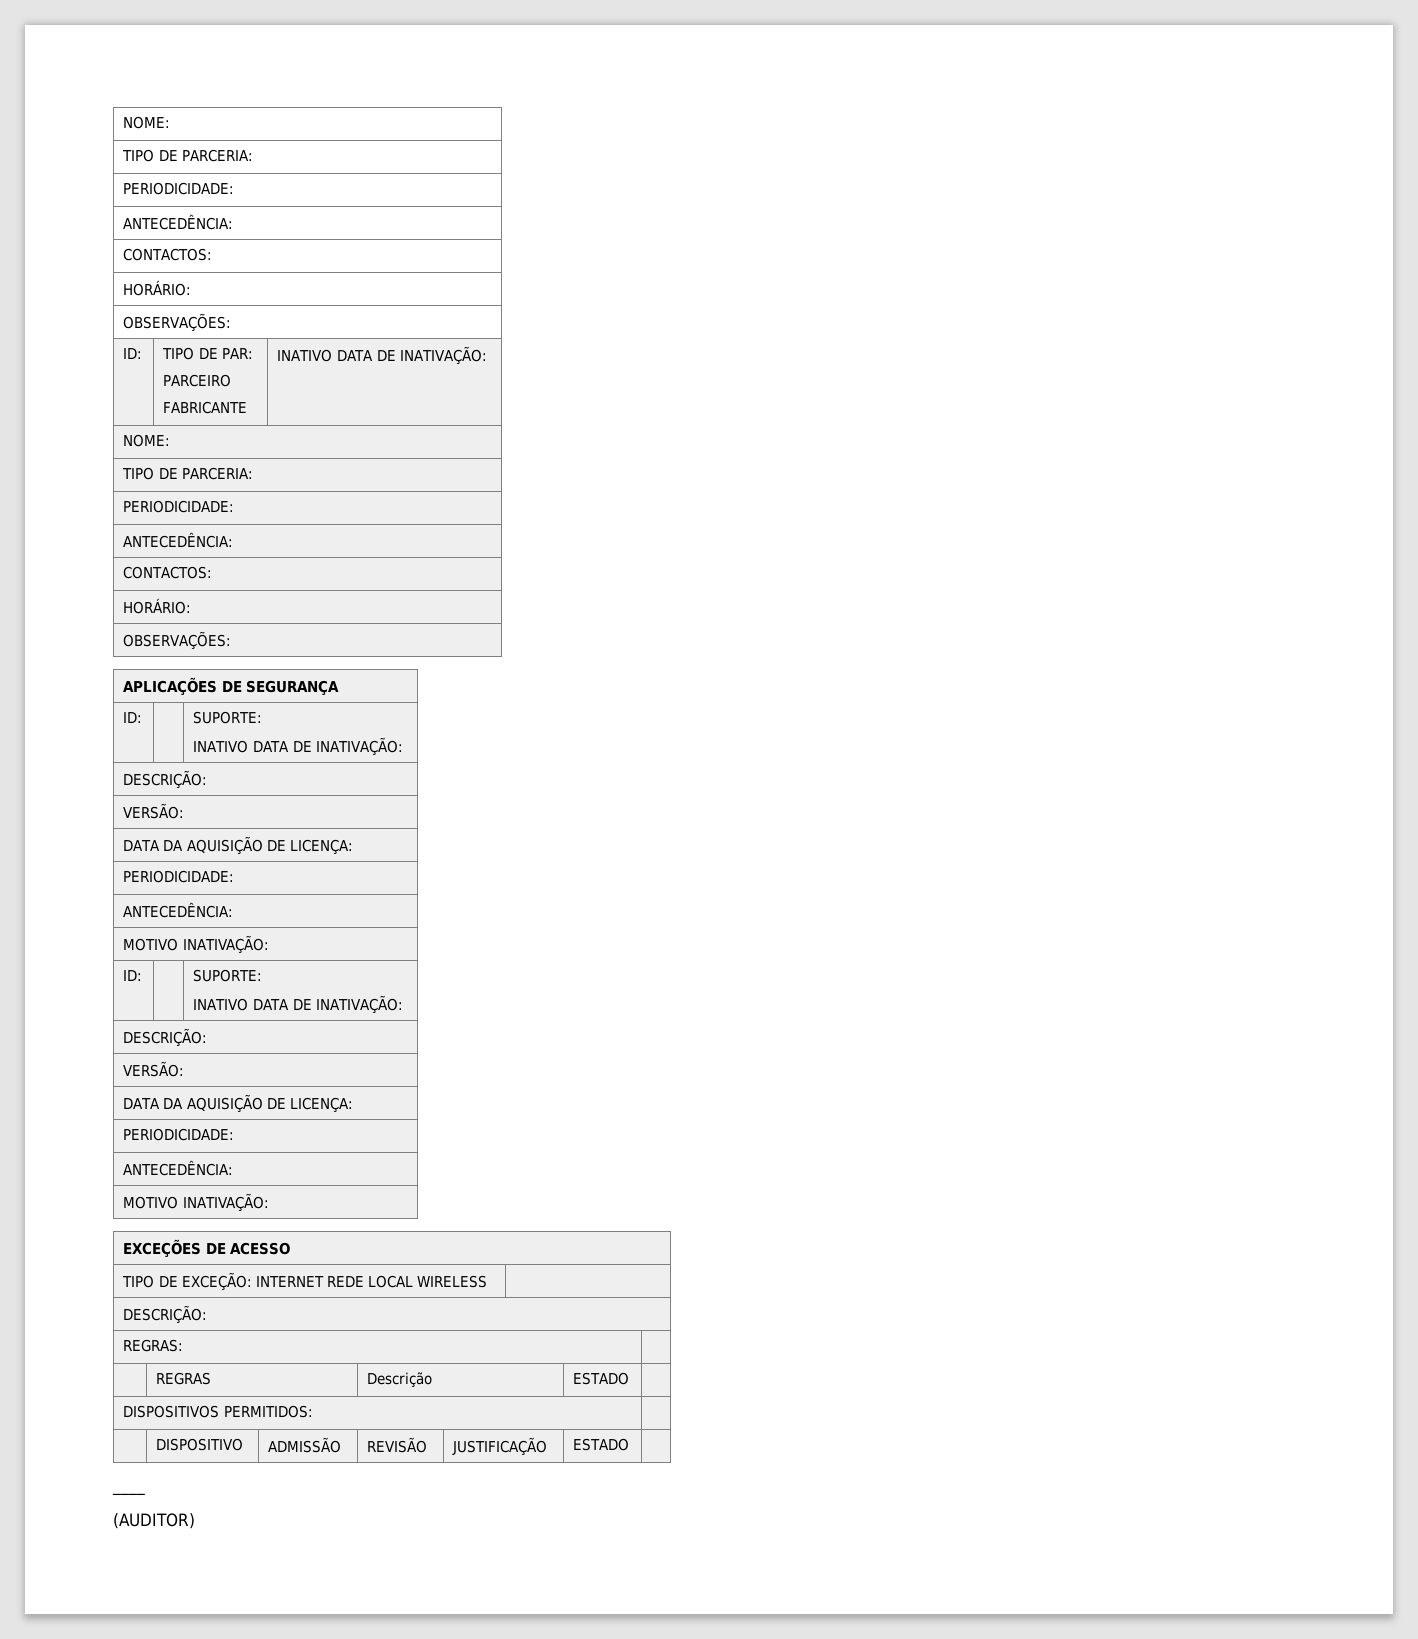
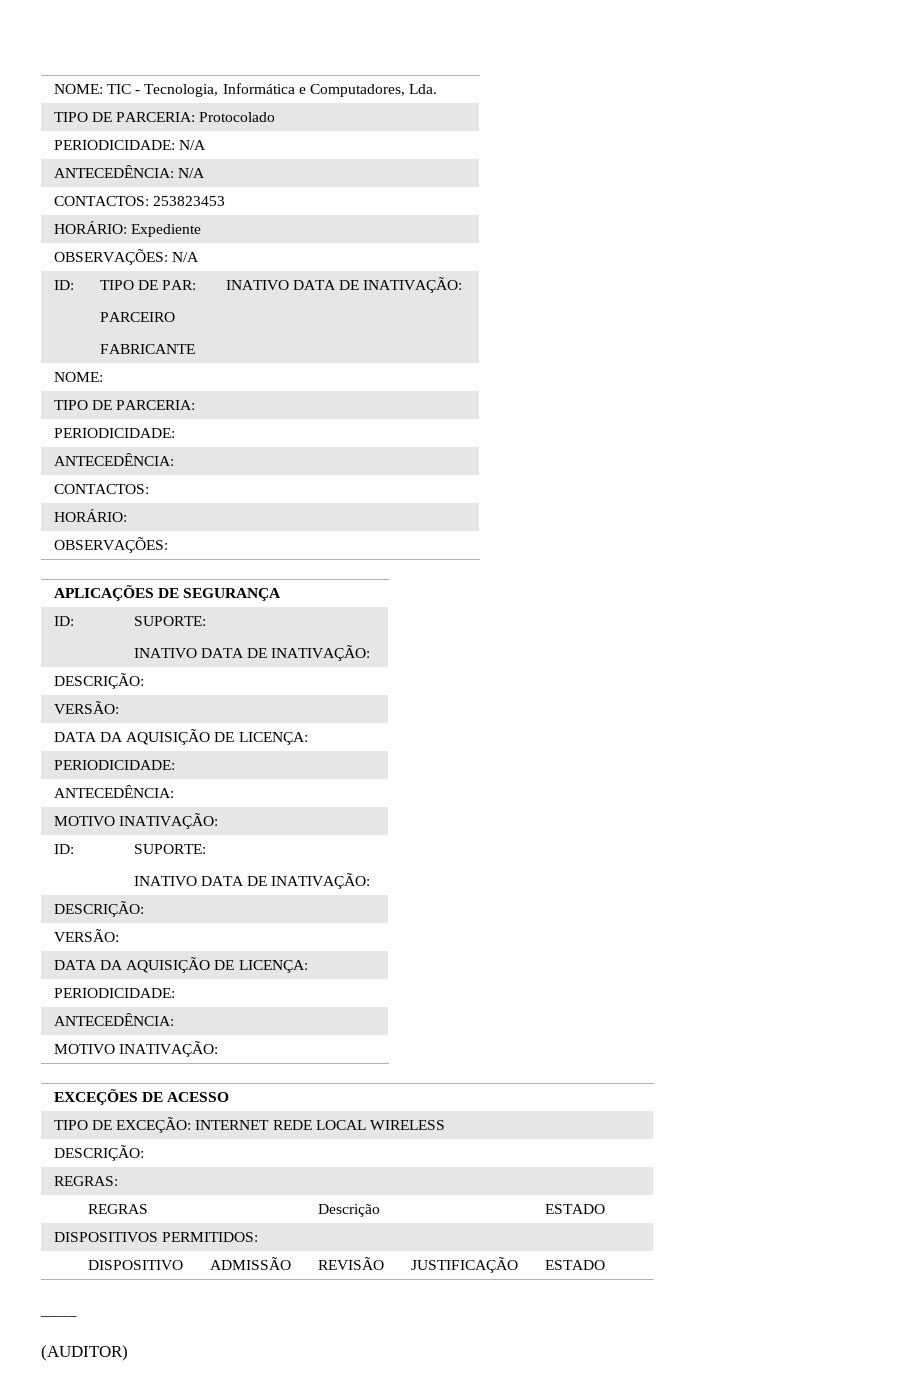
[123,116,171,129] [122,149,253,162] [123,182,235,195] [123,214,234,230] [123,248,213,261] [123,280,192,296] [123,313,232,331] NOME: // TIPO DE PARCERIA: // PERIODICIDADE: // ANTECEDÊNCIA: // CONTACTOS: // HORÁRIO: // OBSERVAÇÕES: -> [53,83,438,97] [53,112,276,122] [53,140,206,150] [53,165,205,178] [53,196,225,206] [53,221,201,237] [53,249,199,265] NOME: TIC - Tecnologia, Informática e Computadores, Lda. // TIPO DE PARCERIA: Protocolado // PERIODICIDADE: N/A // ANTECEDÊNCIA: N/A // CONTACTOS: 253823453 // HORÁRIO: Expediente // OBSERVAÇÕES: N/A

